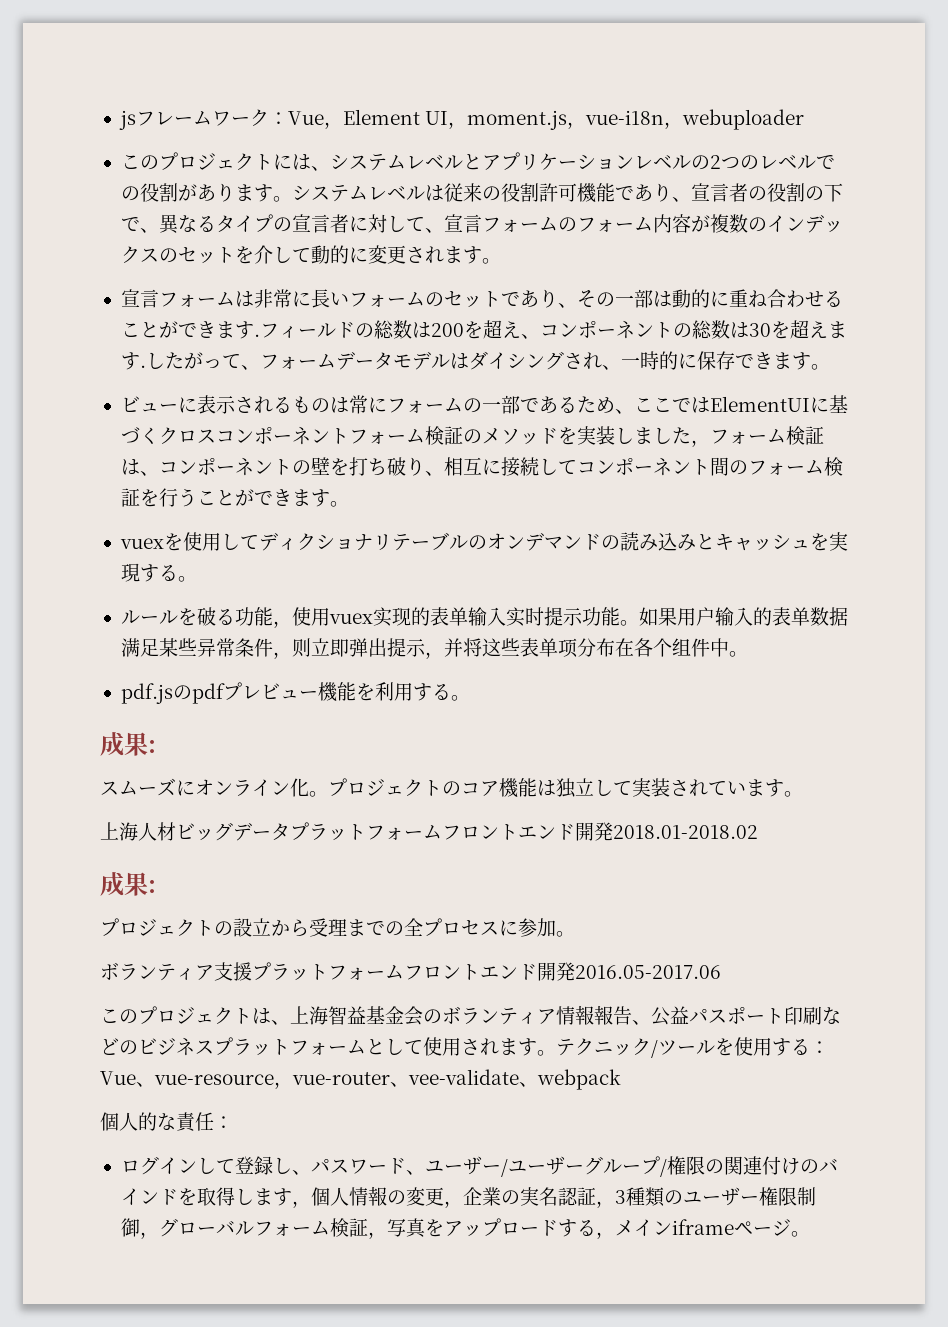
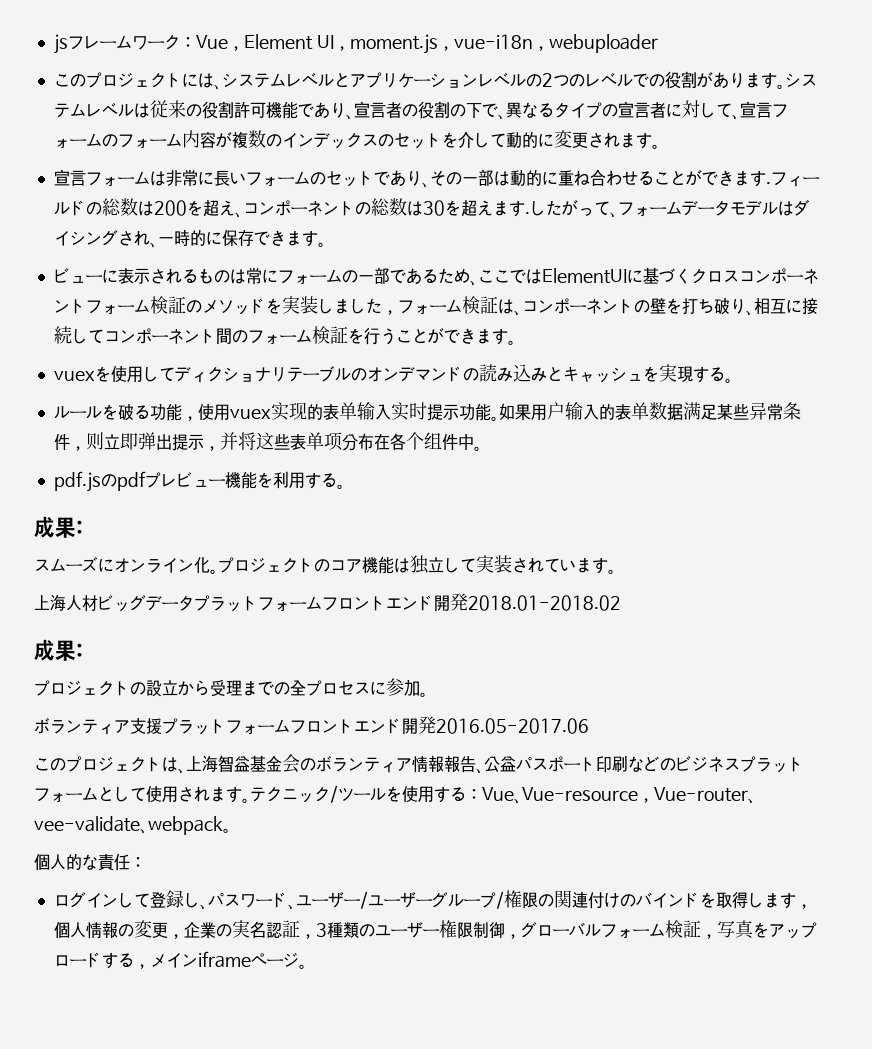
[154,1072,390,1089] vue-resource，vue-router -> [522,787,748,803] Vue-resource，Vue-router
(621, 1079) none -> [223,828,231,833] 。

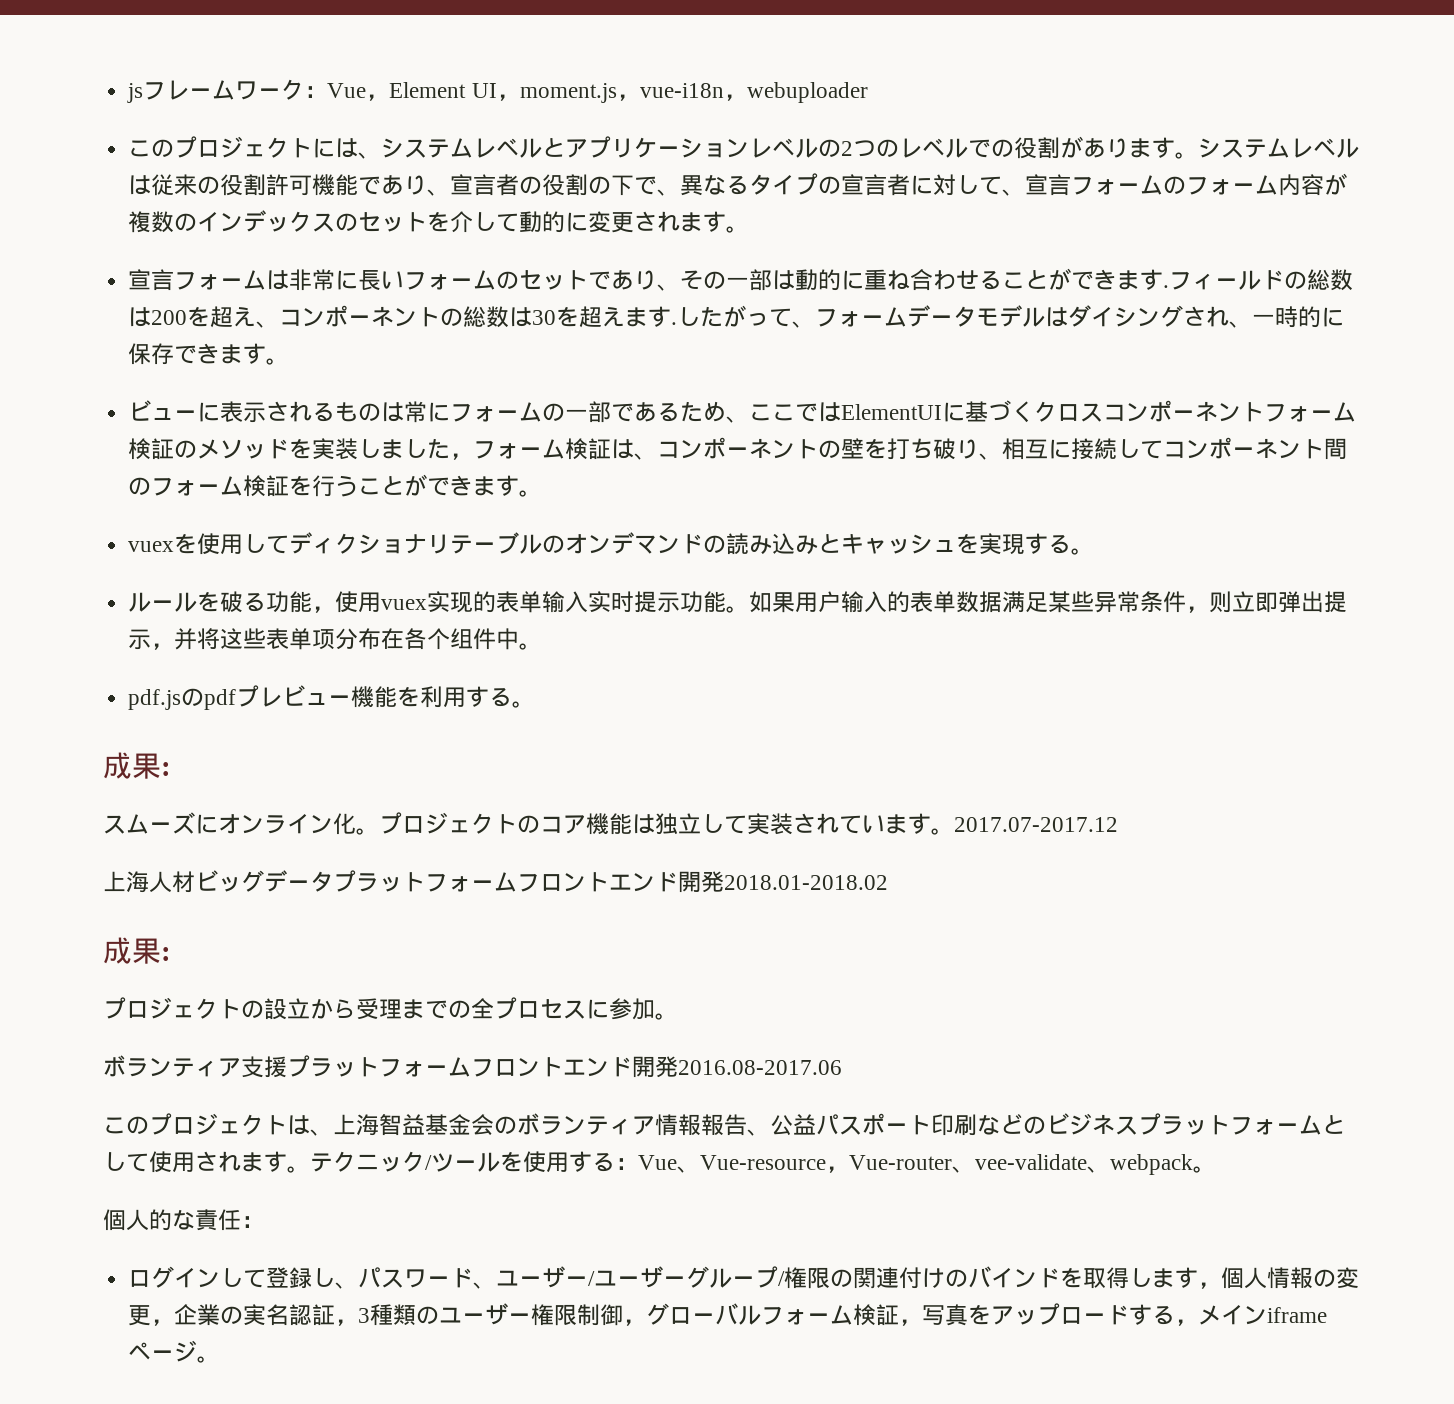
(616, 571) none -> [954,817,1118,832] 2017.07-2017.12
[436,718,589,734] 2016.05-2017.06 -> [678,1060,842,1075] 2016.08-2017.06

